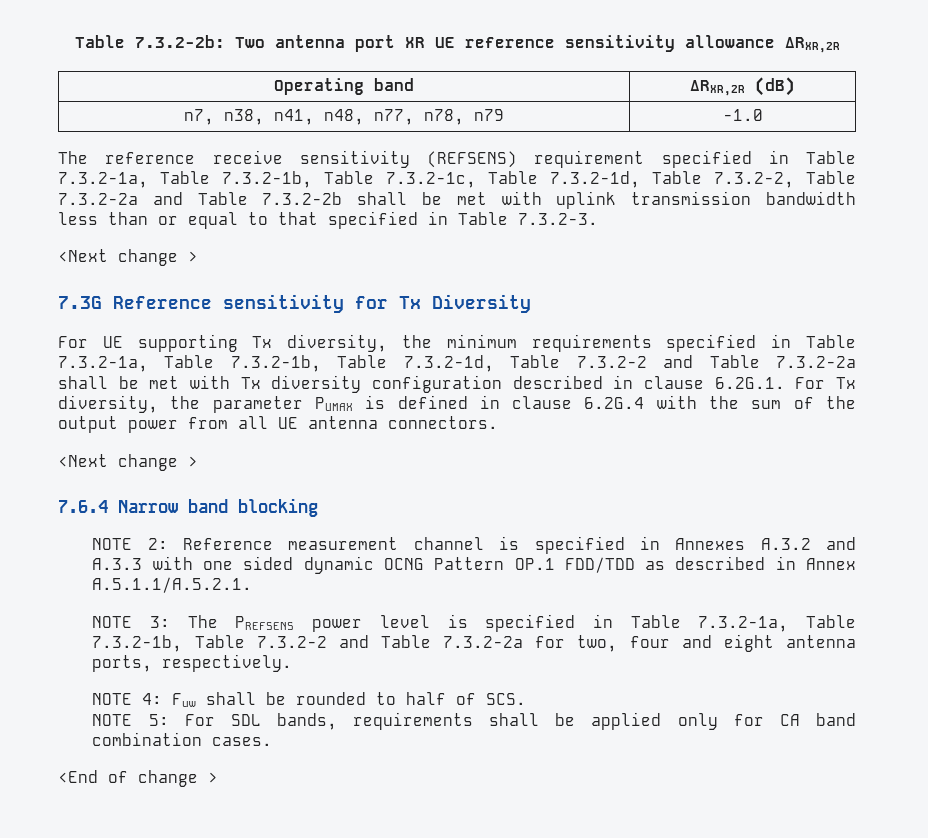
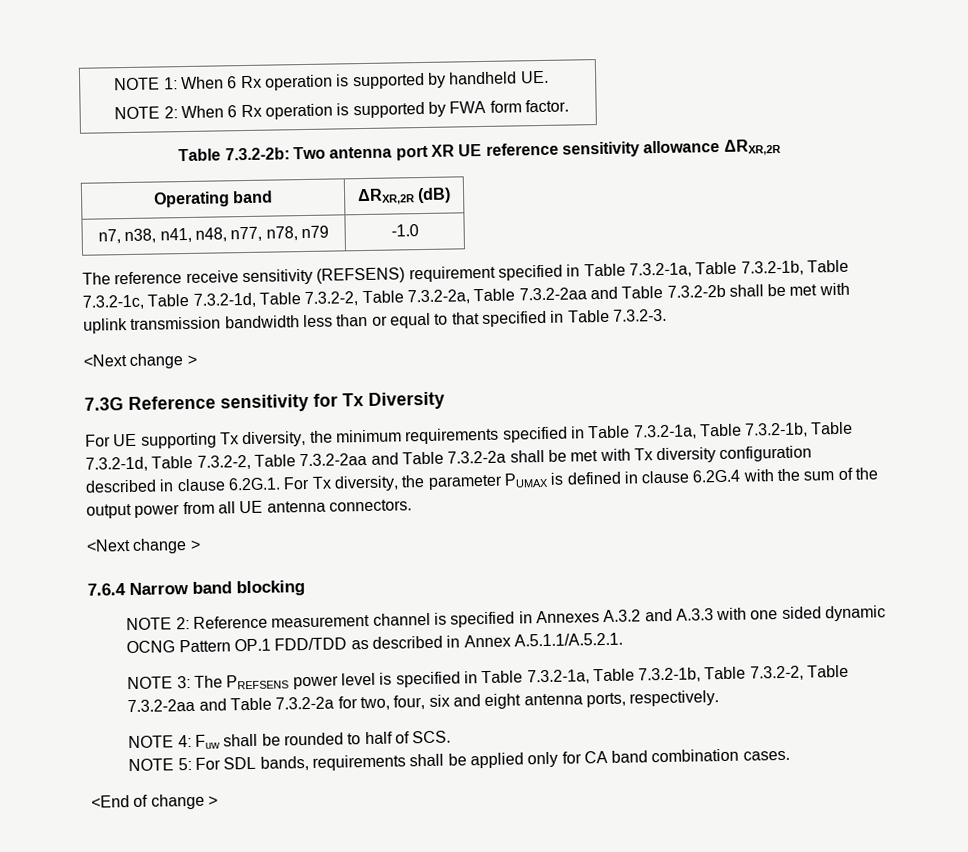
(74, 41) none -> [114,70,549,91] [114,99,569,120] NOTE 1: When 6 Rx operation is supported by handheld UE. // NOTE 2: When 6 Rx operation is supported by FWA form factor. //
[58,193,138,205] 7.3.2-2a -> [406,287,587,305] 7.3.2-2a, Table 7.3.2-2aa
[576,356,647,368] 7.3.2-2 -> [196,452,368,470] 7.3.2-2, Table 7.3.2-2aa
[256,636,327,648] 7.3.2-2 -> [749,664,850,681] [127,698,196,713] 7.3.2-2, Table 7.3.2-2aa
[629,636,670,648] four -> [393,694,450,710] four, six

